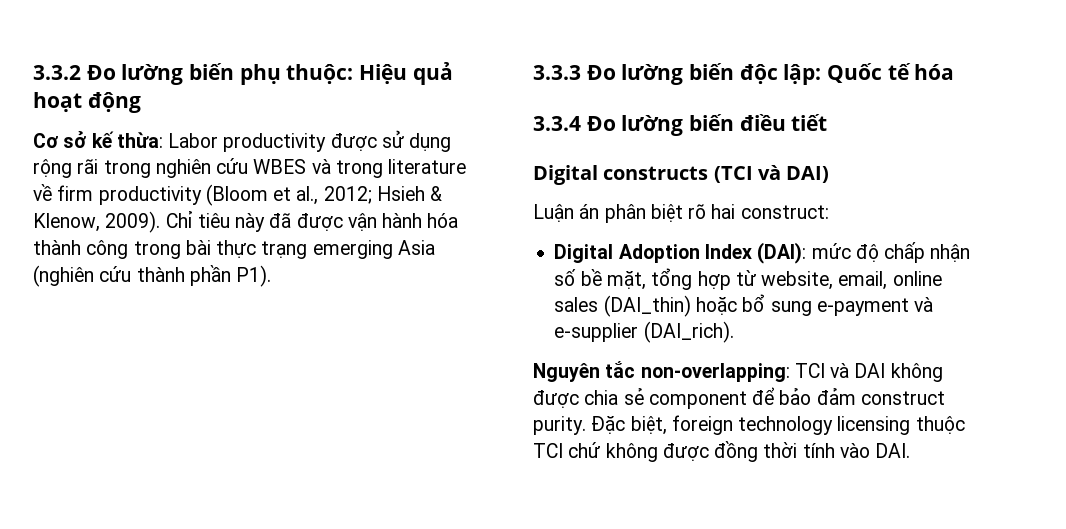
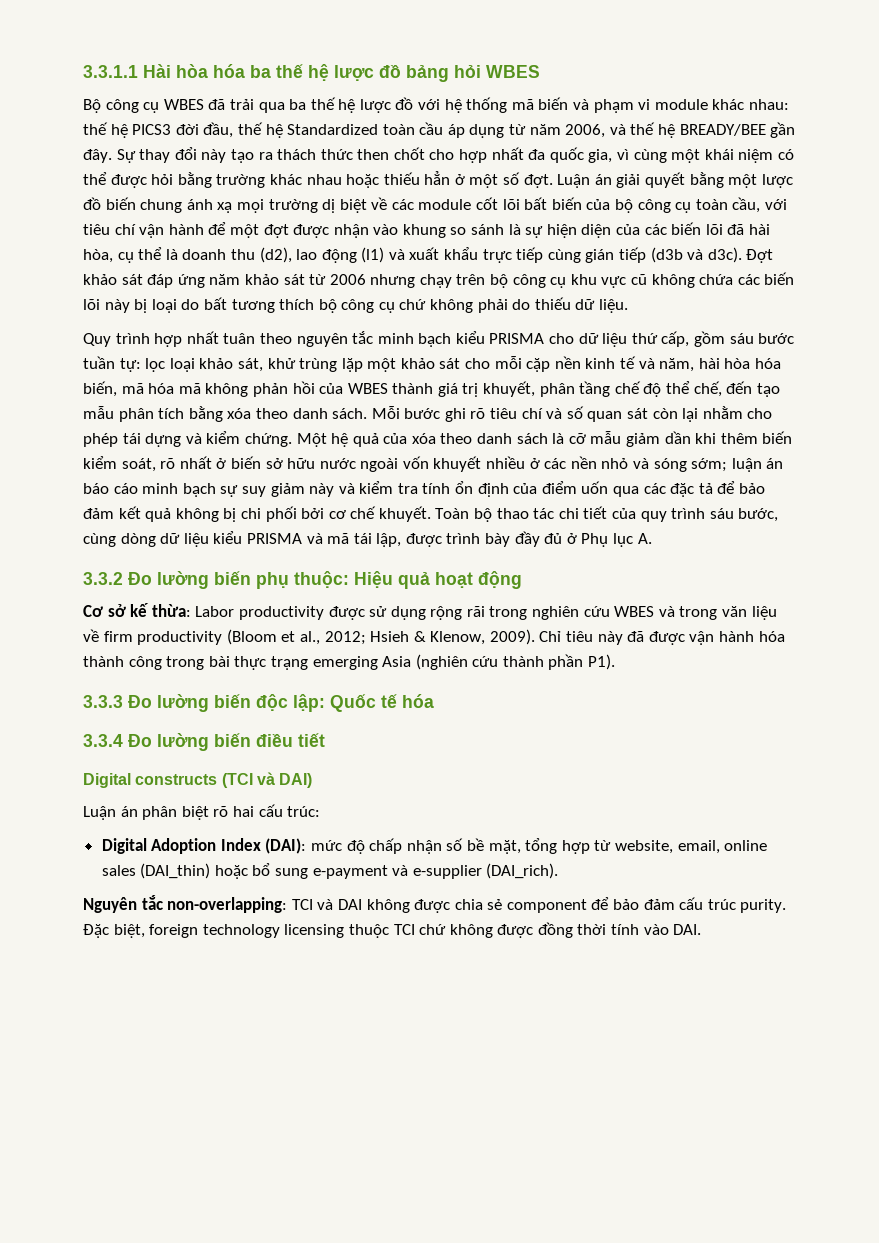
(33, 72) none -> [83,64,540,82] [83,97,789,113] [83,122,796,138] [83,147,794,163] [83,171,793,188] [83,197,787,213] [83,222,770,238] [83,247,774,263] [83,272,795,288] [83,297,629,313] [83,331,795,347] [83,356,781,372] [83,381,780,397] [83,406,773,422] [83,431,793,447] [83,456,784,472] [83,481,765,497] [83,506,779,522] [83,531,652,547] 3.3.1.1 Hài hòa hóa ba thế hệ lược đồ bảng hỏi WBES // Bộ công cụ WBES đã trải qua ba thế hệ lược đồ với hệ thống mã biến và phạm vi module khác nhau: thế hệ PICS3 đời đầu, thế hệ Standardized toàn cầu áp dụng từ năm 2006, và thế hệ BREADY/BEE gần đây. Sự thay đổi này tạo ra thách thức then chốt cho hợp nhất đa quốc gia, vì cùng một khái niệm có thể được hỏi bằng trường khác nhau hoặc thiếu hẳn ở một số đợt. Luận án giải quyết bằng một lược đồ biến chung ánh xạ mọi trường dị biệt về các module cốt lõi bất biến của bộ công cụ toàn cầu, với tiêu chí vận hành để một đợt được nhận vào khung so sánh là sự hiện diện của các biến lõi đã hài hòa, cụ thể là doanh thu (d2), lao động (l1) và xuất khẩu trực tiếp cùng gián tiếp (d3b và d3c). Đợt khảo sát đáp ứng năm khảo sát từ 2006 nhưng chạy trên bộ công cụ khu vực cũ không chứa các biến lõi này bị loại do bất tương thích bộ công cụ chứ không phải do thiếu dữ liệu. // Quy trình hợp nhất tuân theo nguyên tắc minh bạch kiểu PRISMA cho dữ liệu thứ cấp, gồm sáu bước tuần tự: lọc loại khảo sát, khử trùng lặp một khảo sát cho mỗi cặp nền kinh tế và năm, hài hòa hóa biến, mã hóa mã không phản hồi của WBES thành giá trị khuyết, phân tầng chế độ thể chế, đến tạo mẫu phân tích bằng xóa theo danh sách. Mỗi bước ghi rõ tiêu chí và số quan sát còn lại nhằm cho phép tái dựng và kiểm chứng. Một hệ quả của xóa theo danh sách là cỡ mẫu giảm dần khi thêm biến kiểm soát, rõ nhất ở biến sở hữu nước ngoài vốn khuyết nhiều ở các nền nhỏ và sóng sớm; luận án báo cáo minh bạch sự suy giảm này và kiểm tra tính ổn định của điểm uốn qua các đặc tả để bảo đảm kết quả không bị chi phối bởi cơ chế khuyết. Toàn bộ thao tác chi tiết của quy trình sáu bước, cùng dòng dữ liệu kiểu PRISMA và mã tái lập, được trình bày đầy đủ ở Phụ lục A. //
[388,159,467,174] literature -> [722,606,777,620] văn liệu
[740,205,829,219] construct: -> [258,804,321,817] cấu trúc:
[860,391,945,405] construct -> [679,897,736,910] cấu trúc

